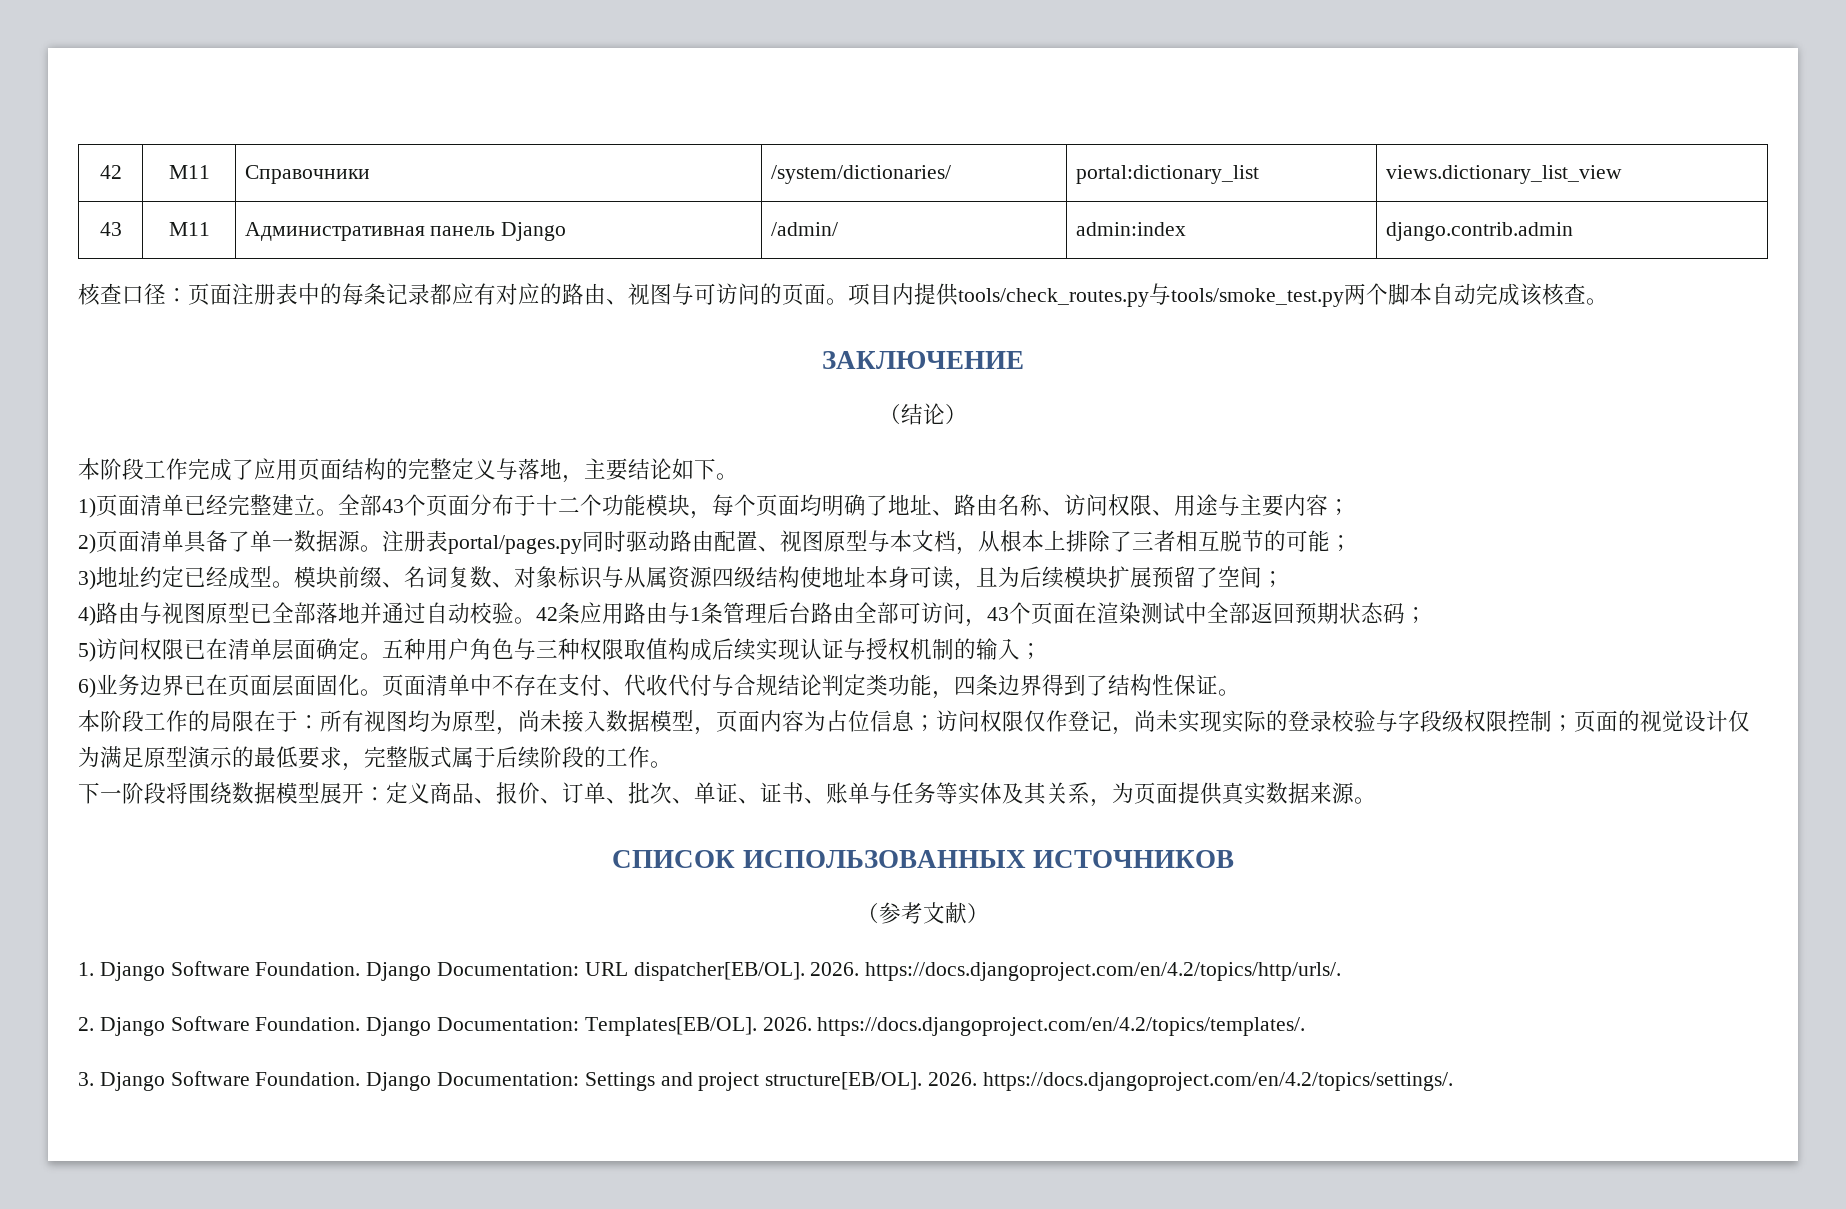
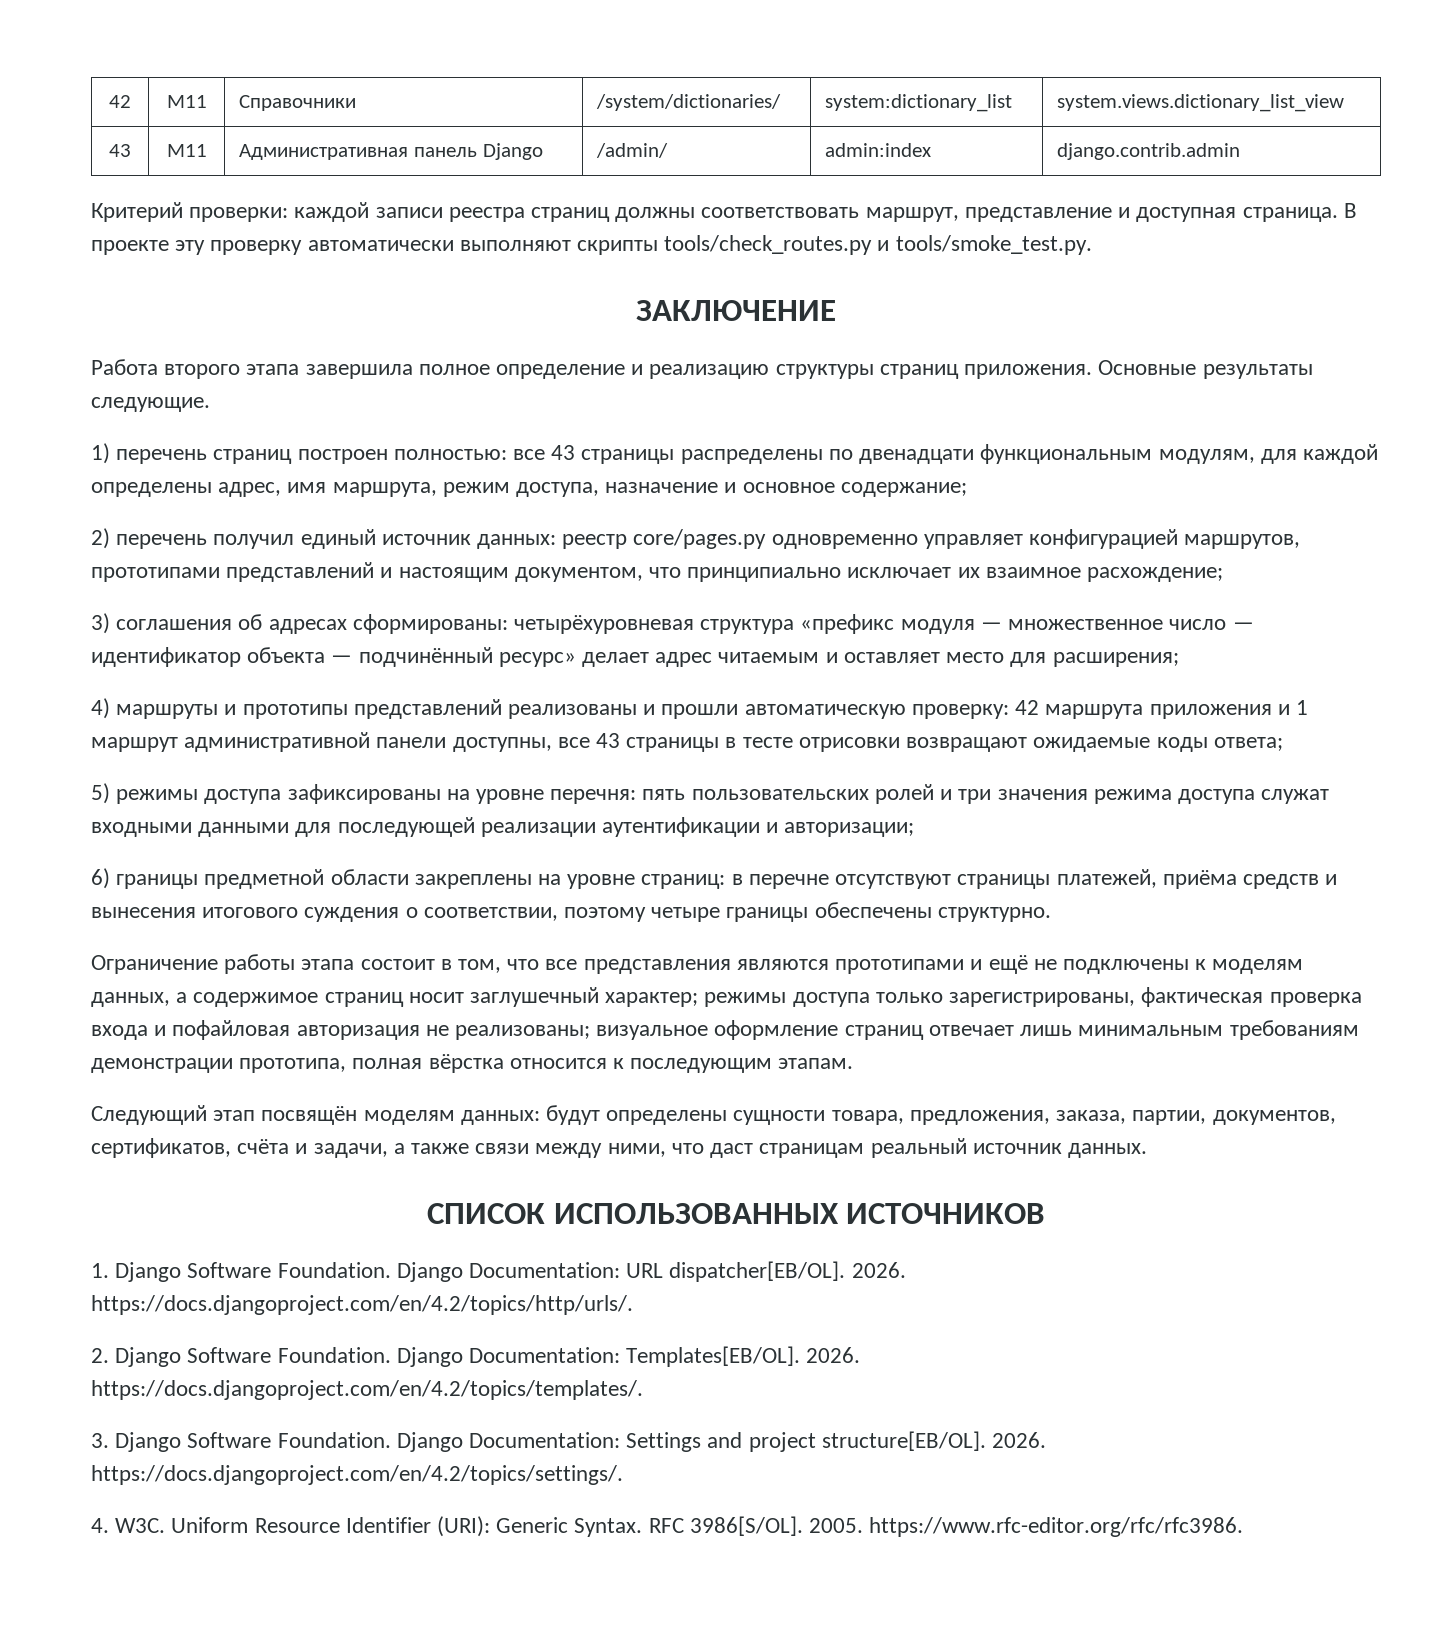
[1075,165,1259,184] [1385,165,1622,184] portal:dictionary_list | views.dictionary_list_view -> [825,94,1013,112] [1057,94,1345,112] system:dictionary_list | system.views.dictionary_list_view
[78,283,1608,307] [822,351,1024,369] [879,403,967,425] [78,458,738,483] [78,494,1350,519] [78,530,1352,555] [78,566,1284,591] [78,602,1427,627] [78,638,1042,662] [78,674,1240,699] [78,710,1750,735] [78,746,672,771] [78,782,1376,807] 核查口径：页面注册表中的每条记录都应有对应的路由、视图与可访问的页面。项目内提供tools/check_routes.py与tools/smoke_test.py两个脚本自动完成该核查。 // ЗАКЛЮЧЕНИЕ // （结论） // 本阶段工作完成了应用页面结构的完整定义与落地，主要结论如下。 // 1)页面清单已经完整建立。全部43个页面分布于十二个功能模块，每个页面均明确了地址、路由名称、访问权限、用途与主要内容； // 2)页面清单具备了单一数据源。注册表portal/pages.py同时驱动路由配置、视图原型与本文档，从根本上排除了三者相互脱节的可能； // 3)地址约定已经成型。模块前缀、名词复数、对象标识与从属资源四级结构使地址本身可读，且为后续模块扩展预留了空间； // 4)路由与视图原型已全部落地并通过自动校验。42条应用路由与1条管理后台路由全部可访问，43个页面在渲染测试中全部返回预期状态码； // 5)访问权限已在清单层面确定。五种用户角色与三种权限取值构成后续实现认证与授权机制的输入； // 6)业务边界已在页面层面固化。页面清单中不存在支付、代收代付与合规结论判定类功能，四条边界得到了结构性保证。 // 本阶段工作的局限在于：所有视图均为原型，尚未接入数据模型，页面内容为占位信息；访问权限仅作登记，尚未实现实际的登录校验与字段级权限控制；页面的视觉设计仅为满足原型演示的最低要求，完整版式属于后续阶段的工作。 // 下一阶段将围绕数据模型展开：定义商品、报价、订单、批次、单证、证书、账单与任务等实体及其关系，为页面提供真实数据来源。 -> [91,202,1357,222] [91,235,1092,255] [636,300,836,321] [91,359,1313,379] [91,397,210,412] [91,443,1378,464] [91,482,967,497] [91,528,1301,549] [91,562,1224,582] [91,613,1254,634] [91,647,1179,667] [91,698,1308,719] [91,732,1283,752] [91,783,1330,804] [91,817,915,837] [91,868,1338,889] [91,902,1051,922] [91,954,1304,974] [91,987,1362,1007] [91,1020,1359,1040] [91,1054,854,1073] [91,1105,1336,1125] [91,1138,1147,1158] Критерий проверки: каждой записи реестра страниц должны соответствовать маршрут, представление и доступная страница. В проекте эту проверку автоматически выполняют скрипты tools/check_routes.py и tools/smoke_test.py. // ЗАКЛЮЧЕНИЕ // Работа второго этапа завершила полное определение и реализацию структуры страниц приложения. Основные результаты следующие. // 1) перечень страниц построен полностью: все 43 страницы распределены по двенадцати функциональным модулям, для каждой определены адрес, имя маршрута, режим доступа, назначение и основное содержание; // 2) перечень получил единый источник данных: реестр core/pages.py одновременно управляет конфигурацией маршрутов, прототипами представлений и настоящим документом, что принципиально исключает их взаимное расхождение; // 3) соглашения об адресах сформированы: четырёхуровневая структура «префикс модуля — множественное число — идентификатор объекта — подчинённый ресурс» делает адрес читаемым и оставляет место для расширения; // 4) маршруты и прототипы представлений реализованы и прошли автоматическую проверку: 42 маршрута приложения и 1 маршрут административной панели доступны, все 43 страницы в тесте отрисовки возвращают ожидаемые коды ответа; // 5) режимы доступа зафиксированы на уровне перечня: пять пользовательских ролей и три значения режима доступа служат входными данными для последующей реализации аутентификации и авторизации; // 6) границы предметной области закреплены на уровне страниц: в перечне отсутствуют страницы платежей, приёма средств и вынесения итогового суждения о соответствии, поэтому четыре границы обеспечены структурно. // Ограничение работы этапа состоит в том, что все представления являются прототипами и ещё не подключены к моделям данных, а содержимое страниц носит заглушечный характер; режимы доступа только зарегистрированы, фактическая проверка входа и пофайловая авторизация не реализованы; визуальное оформление страниц отвечает лишь минимальным требованиям демонстрации прототипа, полная вёрстка относится к последующим этапам. // Следующий этап посвящён моделям данных: будут определены сущности товара, предложения, заказа, партии, документов, сертификатов, счёта и задачи, а также связи между ними, что даст страницам реальный источник данных.
[857,902,989,924] // （参考文献） -> (1046, 1213) none
(1453, 1081) none -> [91,1516,1244,1537] // 4. W3C. Uniform Resource Identifier (URI): Generic Syntax. RFC 3986[S/OL]. 2005. https://www.rfc-editor.org/rfc/rfc3986.

